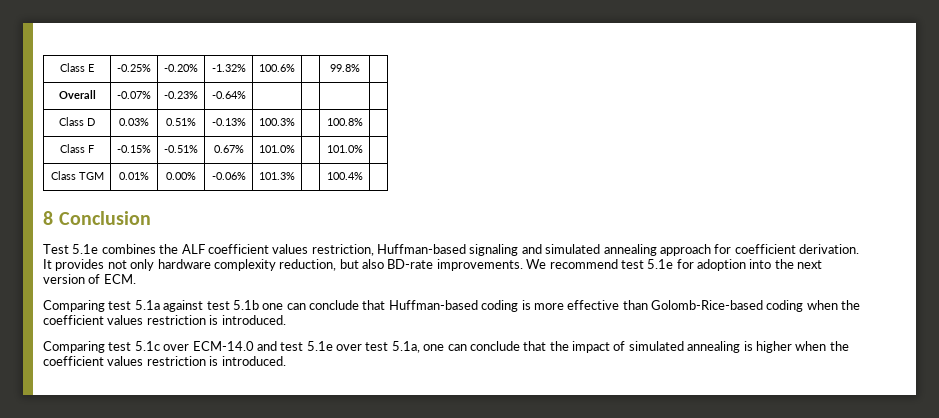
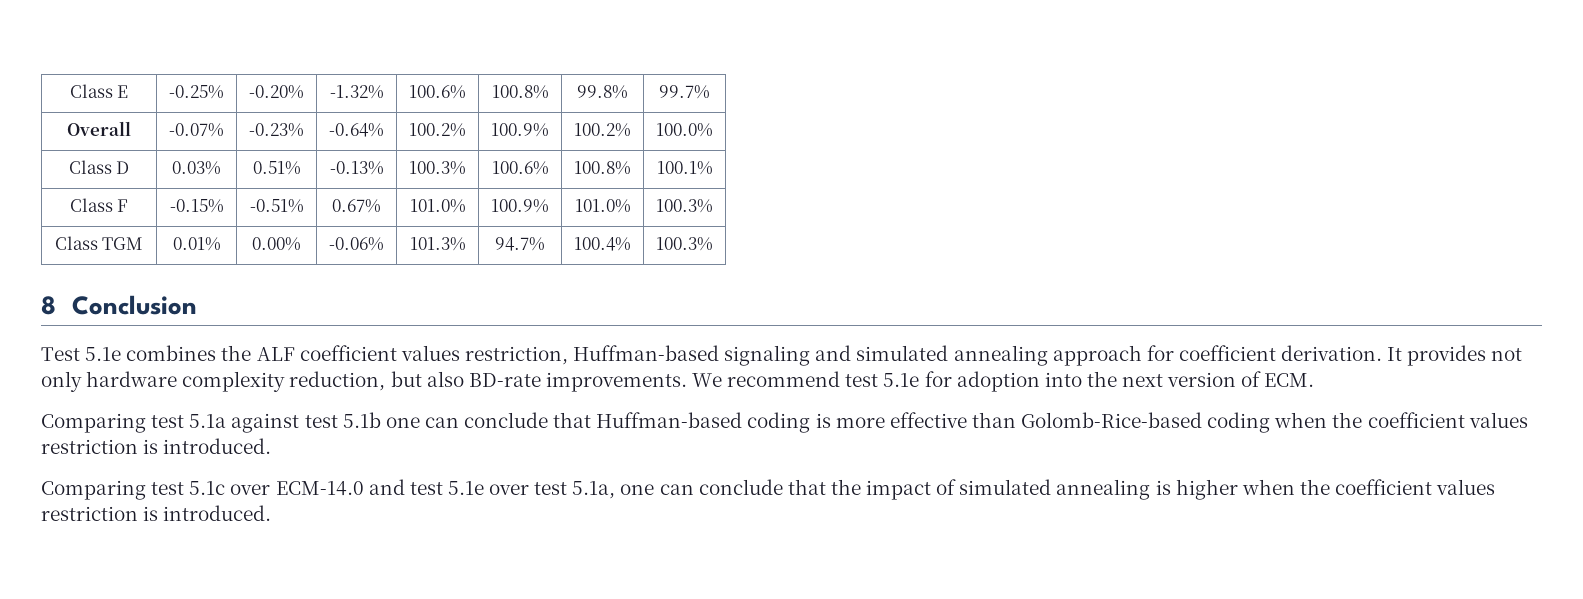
(295, 68) none -> [491,85,549,99] 100.8%
(360, 68) none -> [659,85,710,99] 99.7%
(246, 95) | | | -> [409,123,466,137] [491,123,549,137] [574,123,631,137] [656,123,713,137] 100.2% | 100.9% | 100.2% | 100.0%
[326,118,363,126] | 100.8% | -> [491,161,549,175] [574,161,631,175] [656,161,713,175] 100.6% | 100.8% | 100.1%
[326,145,363,153] | 101.0% | -> [491,199,549,213] [574,199,631,213] [656,199,713,213] 100.9% | 101.0% | 100.3%
(295, 176) none -> [495,237,545,251] 94.7%
(363, 176) none -> [656,237,713,251] 100.3%

